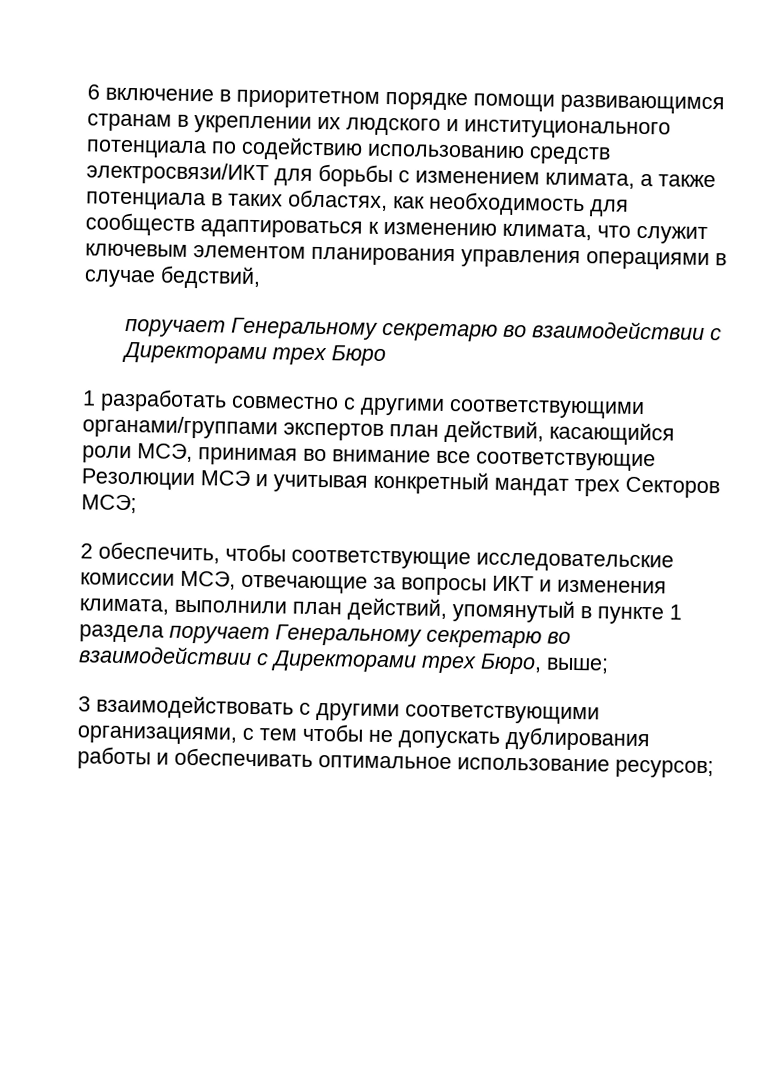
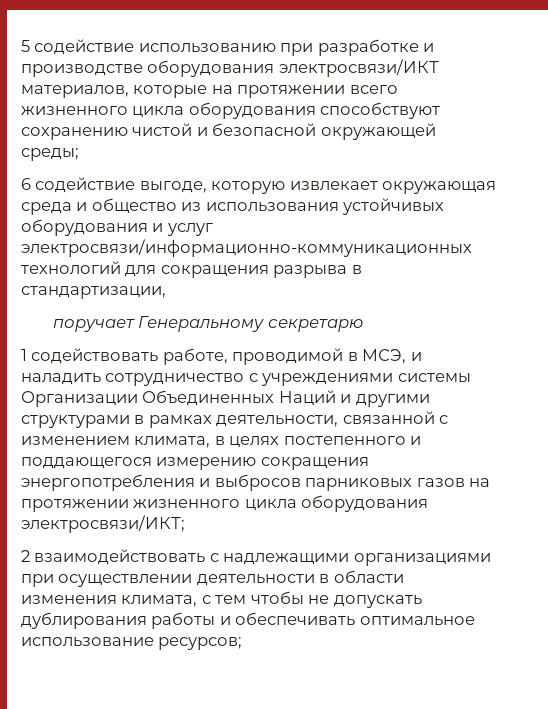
[87,84,725,115] [87,113,671,140] [86,136,611,165] [86,161,716,189] [86,189,629,217] [85,212,708,245] [85,243,727,271] [84,265,261,290] [124,317,722,342] [121,341,386,367] [82,388,645,420] [82,415,675,446] [82,443,656,472] [81,468,720,499] [81,494,137,514] [80,541,674,573] [80,570,667,596] [79,597,682,625] [79,624,571,649] [78,645,609,675] [78,694,600,725] [77,725,237,745] 6 включение в приоритетном порядке помощи развивающимся странам в укреплении их людского и институционального потенциала по содействию использованию средств электросвязи/ИКТ для борьбы с изменением климата, а также потенциала в таких областях, как необходимость для сообществ адаптироваться к изменению климата, что служит ключевым элементом планирования управления операциями в случае бедствий, // поручает Генеральному секретарю во взаимодействии с Директорами трех Бюро // 1 разработать совместно с другими соответствующими органами/группами экспертов план действий, касающийся роли МСЭ, принимая во внимание все соответствующие Резолюции МСЭ и учитывая конкретный мандат трех Секторов МСЭ; // 2 обеспечить, чтобы соответствующие исследовательские комиссии МСЭ, отвечающие за вопросы ИКТ и изменения климата, выполнили план действий, упомянутый в пункте 1 раздела поручает Генеральному секретарю во взаимодействии с Директорами трех Бюро, выше; // 3 взаимодействовать с другими соответствующими организациями, -> [21,39,435,56] [21,59,439,77] [21,85,398,98] [21,102,441,119] [21,123,436,140] [21,148,79,161] [21,177,497,194] [21,198,445,215] [21,219,213,236] [21,239,472,257] [21,261,362,278] [21,286,166,299] [53,316,363,332] [21,348,422,365] [21,373,471,386] [21,390,430,407] [21,411,449,428] [21,436,422,448] [21,457,369,470] [21,474,491,491] [21,495,429,512] [21,515,185,533] [21,549,491,566] [21,570,404,587] [21,595,198,607] 5 содействие использованию при разработке и производстве оборудования электросвязи/ИКТ материалов, которые на протяжении всего жизненного цикла оборудования способствуют сохранению чистой и безопасной окружающей среды; // 6 содействие выгоде, которую извлекает окружающая среда и общество из использования устойчивых оборудования и услуг электросвязи/информационно-коммуникационных технологий для сокращения разрыва в стандартизации, // поручает Генеральному секретарю // 1 содействовать работе, проводимой в МСЭ, и наладить сотрудничество с учреждениями системы Организации Объединенных Наций и другими структурами в рамках деятельности, связанной с изменением климата, в целях постепенного и поддающегося измерению сокращения энергопотребления и выбросов парниковых газов на протяжении жизненного цикла оборудования электросвязи/ИКТ; // 2 взаимодействовать с надлежащими организациями при осуществлении деятельности в области изменения климата,

